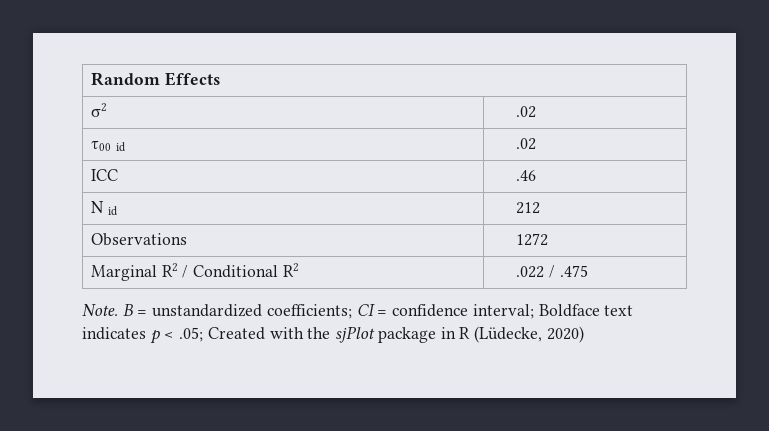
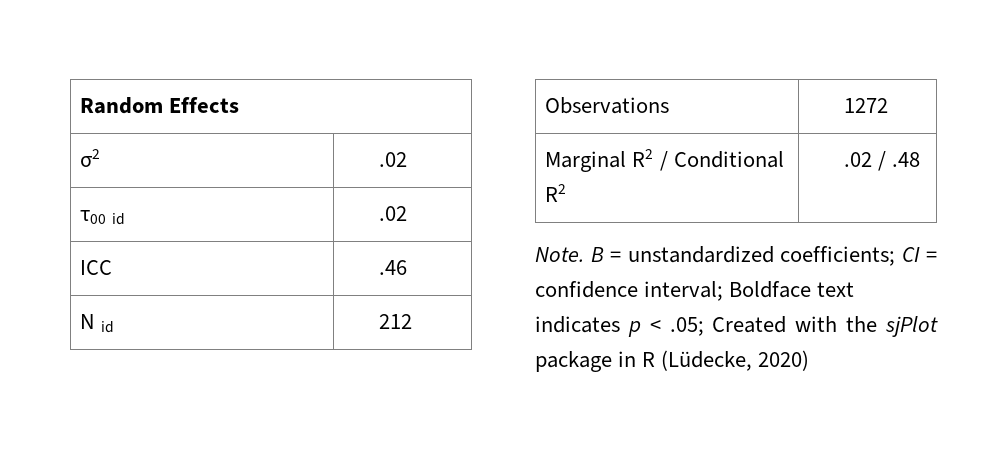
[516,265,588,278] .022 / .475 -> [843,151,920,171] .02 / .48

